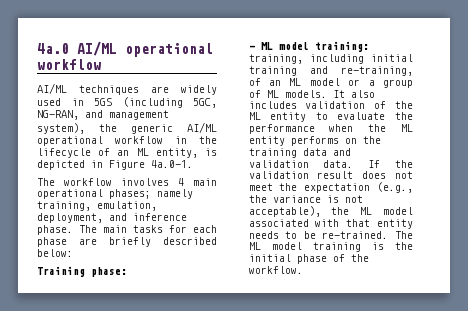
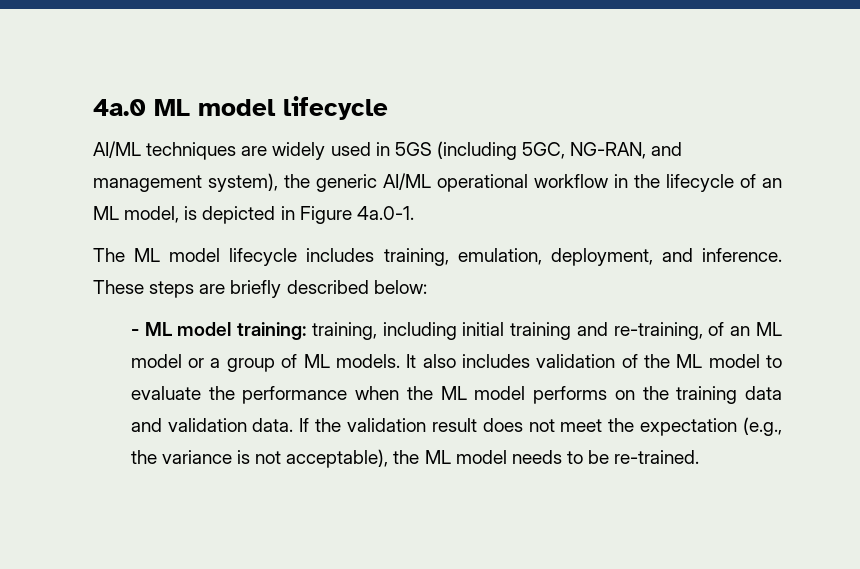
[77,41,213,57] [37,59,101,70] AI/ML operational workflow -> [154,96,388,120] ML model lifecycle
[155,148,198,158] entity, -> [124,206,180,223] model,
[64,178,217,186] [37,189,193,199] [37,201,157,211] [37,213,187,223] [37,225,217,235] [37,237,67,247] workflow involves 4 main operational phases; namely training, emulation, deployment, and inference phase. The main tasks for each phase -> [134,248,782,266] [93,280,195,298] ML model lifecycle includes training, emulation, deployment, and inference. These steps
[37,266,127,277] // Training phase: -> (427, 287) none
[270,112,307,122] entity -> [708,354,760,368] model
[248,136,285,146] entity -> [474,386,526,400] model
[248,219,413,229] [248,231,413,239] [248,242,413,252] [248,254,369,264] [248,266,303,274] associated with that entity needs to be re-trained. The ML model training is the initial phase of the workflow. -> [511,450,700,464] needs to be re-trained.

